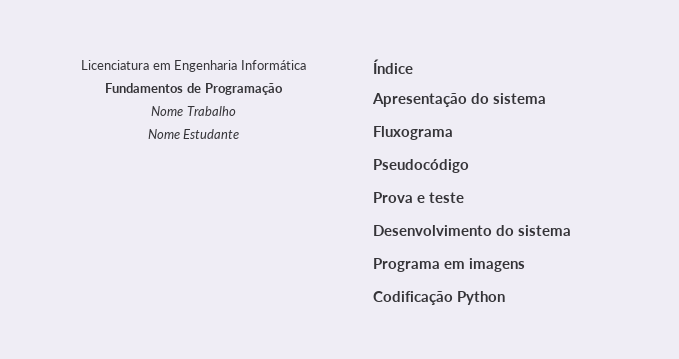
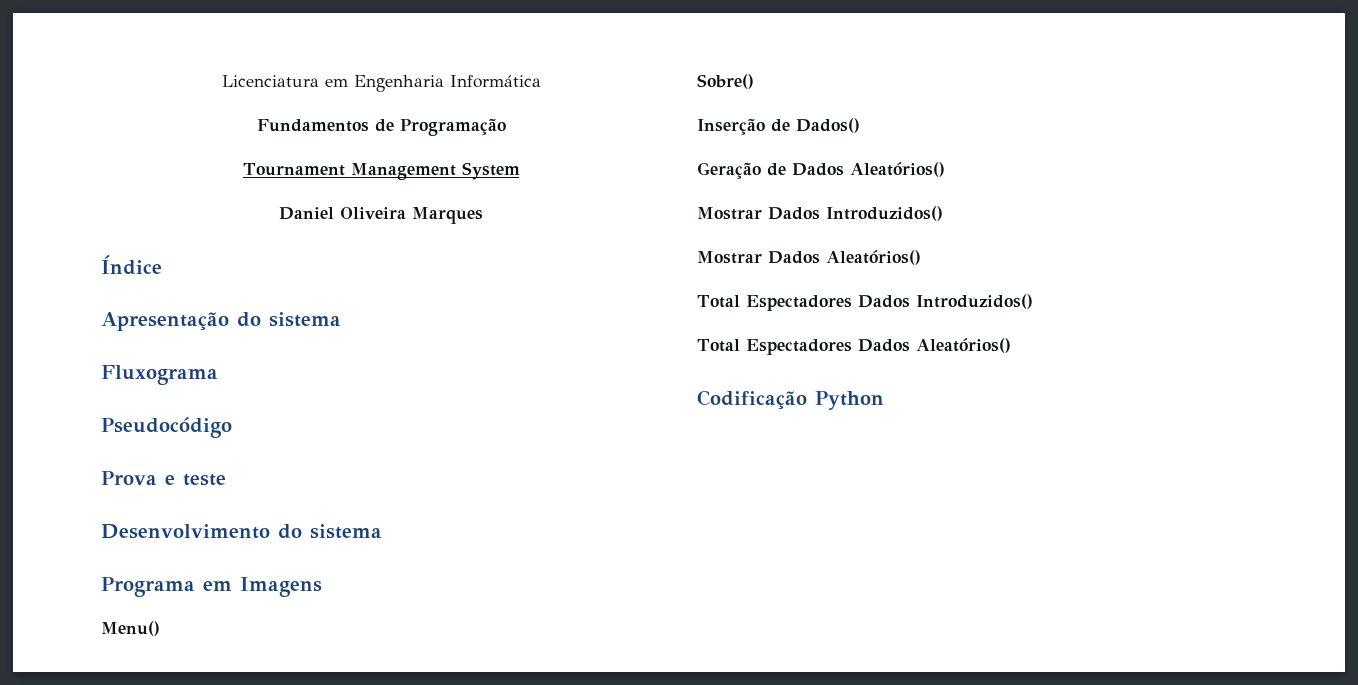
[151,106,236,116] [147,129,240,139] Nome Trabalho // Nome Estudante -> [242,162,520,180] [279,207,483,224] Tournament Management System // Daniel Oliveira Marques
[469,258,526,272] imagens -> [240,577,322,597] [101,621,160,636] [697,74,754,89] [697,118,860,135] [697,162,945,179] [697,206,943,221] [697,250,921,265] [697,294,1033,311] [697,338,1011,355] Imagens // Menu() // Sobre() // Inserção de Dados() // Geração de Dados Aleatórios() // Mostrar Dados Introduzidos() // Mostrar Dados Aleatórios() // Total Espectadores Dados Introduzidos() // Total Espectadores Dados Aleatórios()

